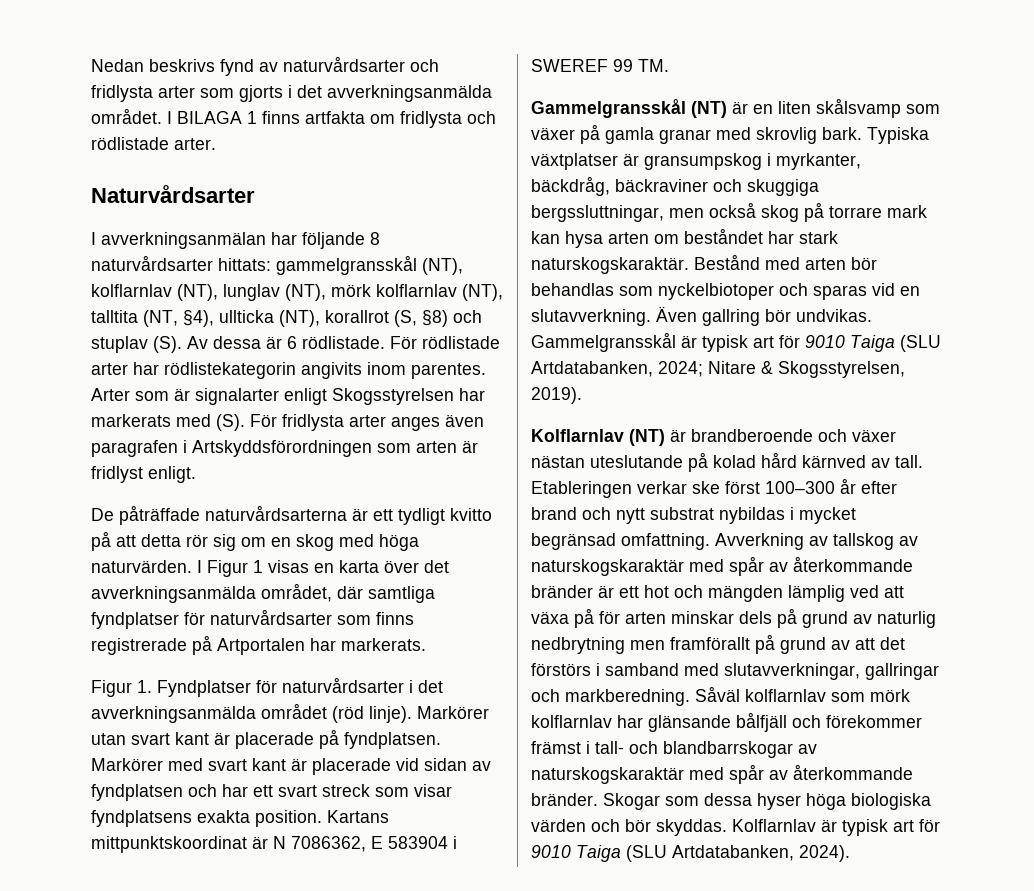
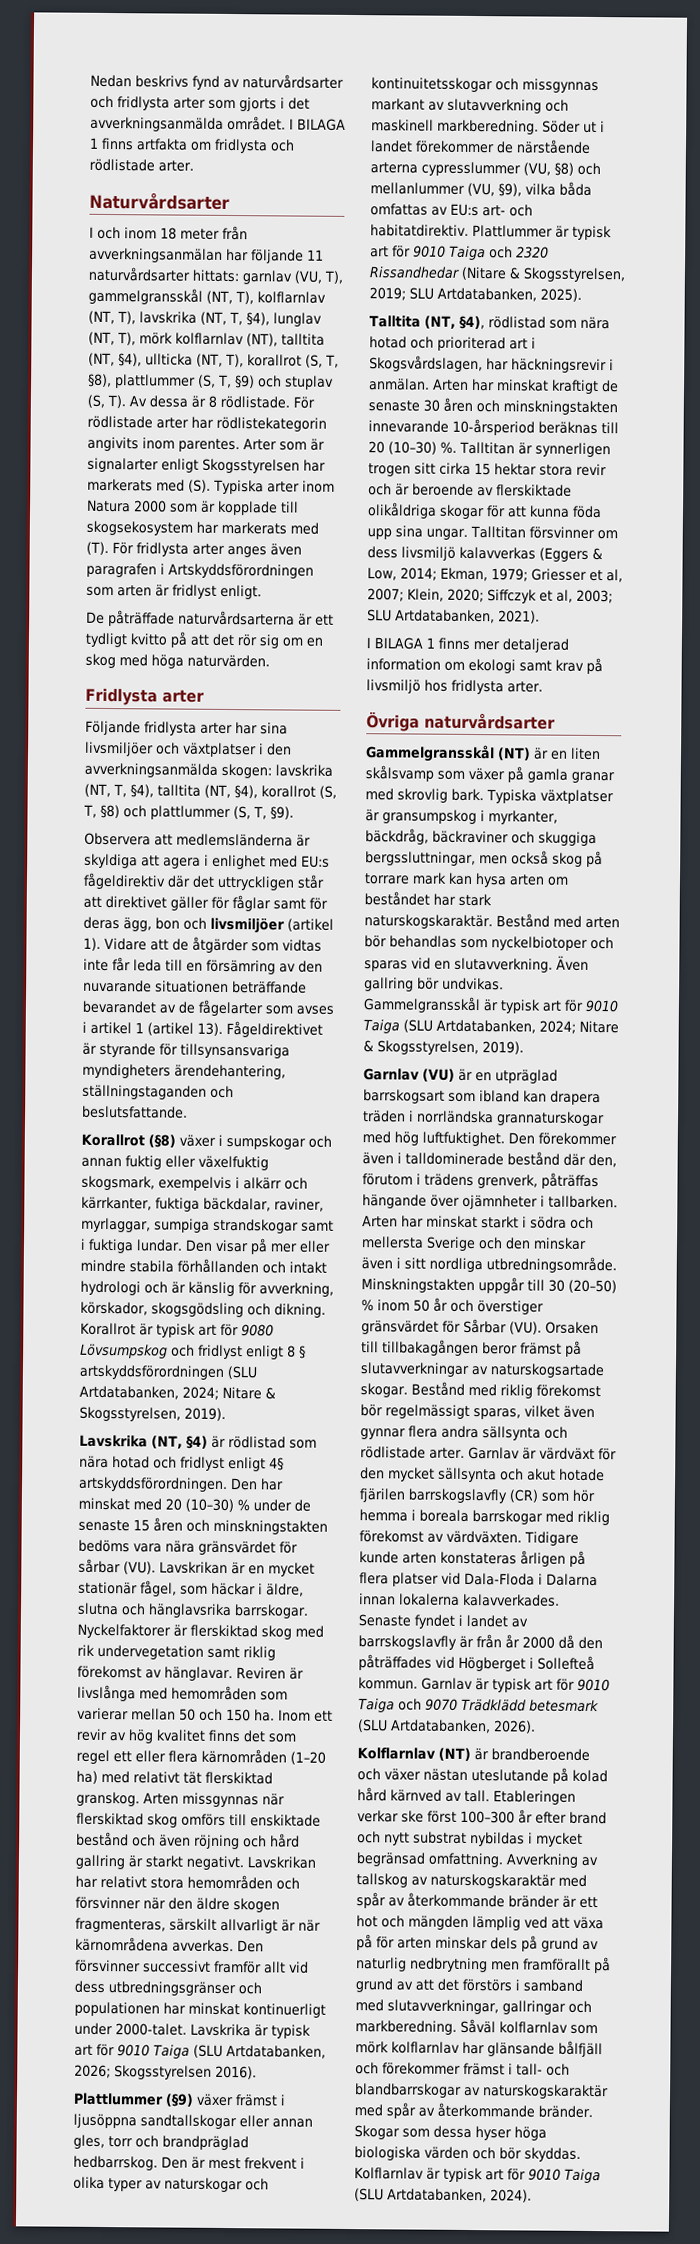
(96, 238) none -> [97,225,248,241] och inom 18 meter från
[370,232,380,245] 8 -> [307,249,324,261] 11
[276,255,463,275] [91,284,326,301] gammelgransskål (NT), kolflarnlav (NT), lunglav (NT), -> [242,270,343,285] [88,287,326,305] [88,310,322,327] [88,331,136,346] garnlav (VU, T), gammelgransskål (NT, T), kolflarnlav (NT, T), lavskrika (NT, T, §4), lunglav (NT, T),
[279,310,482,327] [91,336,182,353] (NT), korallrot (S, §8) och stuplav (S). -> [196,353,339,368] [88,373,334,390] [87,394,126,409] (NT, T), korallrot (S, T, §8), plattlummer (S, T, §9) och stuplav (S, T).
[287,336,297,349] 6 -> [208,395,217,408] 8
(245, 422) none -> [213,479,335,495] [86,499,299,516] [86,520,319,536] [86,541,109,556] Typiska arter inom Natura 2000 som är kopplade till skogsekosystem har markerats med (T).
[141,534,181,547] detta -> [212,633,234,647] det
[197,560,449,577] [91,583,435,603] [91,609,414,629] [91,635,426,655] [91,677,443,697] [91,703,489,723] [91,729,441,749] [91,758,491,775] [91,784,452,801] [91,810,389,827] [91,836,457,853] [531,59,669,72] I Figur 1 visas en karta över det avverkningsanmälda området, där samtliga fyndplatser för naturvårdsarter som finns registrerade på Artportalen har markerats. // Figur 1. Fyndplatser för naturvårdsarter i det avverkningsanmälda området (röd linje). Markörer utan svart kant är placerade på fyndplatsen. Markörer med svart kant är placerade vid sidan av fyndplatsen och har ett svart streck som visar fyndplatsens exakta position. Kartans mittpunktskoordinat är N 7086362, E 583904 i SWEREF 99 TM. -> [85,687,205,706] [85,720,288,736] [84,741,292,758] [84,762,333,779] [84,783,337,799] [83,804,294,821] [84,832,311,847] [84,853,330,870] [83,872,325,891] [83,895,328,912] [83,916,334,934] [83,936,322,954] [83,957,323,975] [83,979,307,994] [82,999,334,1017] [82,1020,323,1038] [82,1042,290,1059] [82,1063,286,1080] [82,1084,234,1100] [82,1105,188,1119] [81,1133,332,1150] [81,1155,269,1171] [81,1175,308,1192] [81,1196,324,1212] [81,1217,334,1234] [80,1238,331,1255] [80,1258,327,1274] [80,1280,334,1297] [80,1301,326,1318] [80,1322,274,1338] [80,1343,306,1360] [79,1364,257,1380] [79,1385,276,1400] [79,1406,226,1422] [79,1434,317,1449] [79,1455,284,1472] [78,1476,284,1493] [78,1497,311,1513] [78,1517,328,1535] [78,1539,298,1556] [78,1558,315,1577] [78,1580,304,1597] [77,1602,309,1619] [77,1623,324,1640] [77,1644,276,1661] [77,1665,304,1682] [77,1684,288,1702] [77,1707,333,1722] [76,1728,296,1744] [76,1748,326,1765] [76,1770,273,1785] [76,1791,285,1808] [76,1812,321,1828] [76,1831,300,1850] [75,1854,316,1871] [75,1874,300,1890] [75,1896,280,1913] [75,1917,321,1934] [75,1936,264,1953] [75,1959,309,1974] [74,1980,262,1997] [74,2001,326,2018] [74,2022,311,2039] [74,2043,326,2059] [74,2064,257,2080] [73,2092,286,2107] [73,2113,313,2130] [73,2134,249,2151] [73,2155,305,2171] [73,2176,269,2193] [371,77,599,94] [371,98,569,114] [371,119,605,135] [370,139,591,154] [370,161,601,177] [370,181,592,197] [370,203,533,217] [370,224,612,241] [370,245,549,261] [369,266,626,283] [369,287,582,302] [369,315,610,330] [369,336,536,352] [369,355,614,374] [369,378,619,395] [368,397,618,416] [368,418,619,436] [368,441,611,458] [368,462,607,477] [368,483,572,497] [367,502,602,520] [367,525,618,540] [367,546,603,562] [367,567,623,583] [367,588,613,604] [367,609,540,624] [366,637,569,653] [366,657,603,675] [366,679,543,695] [366,712,556,732] // Fridlysta arter // Följande fridlysta arter har sina livsmiljöer och växtplatser i den avverkningsanmälda skogen: lavskrika (NT, T, §4), talltita (NT, §4), korallrot (S, T, §8) och plattlummer (S, T, §9). // Observera att medlemsländerna är skyldiga att agera i enlighet med EU:s fågeldirektiv där det uttryckligen står att direktivet gäller för fåglar samt för deras ägg, bon och livsmiljöer (artikel 1). Vidare att de åtgärder som vidtas inte får leda till en försämring av den nuvarande situationen beträffande bevarandet av de fågelarter som avses i artikel 1 (artikel 13). Fågeldirektivet är styrande för tillsynsansvariga myndigheters ärendehantering, ställningstaganden och beslutsfattande. // Korallrot (§8) växer i sumpskogar och annan fuktig eller växelfuktig skogsmark, exempelvis i alkärr och kärrkanter, fuktiga bäckdalar, raviner, myrlaggar, sumpiga strandskogar samt i fuktiga lundar. Den visar på mer eller mindre stabila förhållanden och intakt hydrologi och är känslig för avverkning, körskador, skogsgödsling och dikning. Korallrot är typisk art för 9080 Lövsumpskog och fridlyst enligt 8 § artskyddsförordningen (SLU Artdatabanken, 2024; Nitare & Skogsstyrelsen, 2019). // Lavskrika (NT, §4) är rödlistad som nära hotad och fridlyst enligt 4§ artskyddsförordningen. Den har minskat med 20 (10–30) % under de senaste 15 åren och minskningstakten bedöms vara nära gränsvärdet för sårbar (VU). Lavskrikan är en mycket stationär fågel, som häckar i äldre, slutna och hänglavsrika barrskogar. Nyckelfaktorer är flerskiktad skog med rik undervegetation samt riklig förekomst av hänglavar. Reviren är livslånga med hemområden som varierar mellan 50 och 150 ha. Inom ett revir av hög kvalitet finns det som regel ett eller flera kärnområden (1–20 ha) med relativt tät flerskiktad granskog. Arten missgynnas när flerskiktad skog omförs till enskiktade bestånd och även röjning och hård gallring är starkt negativt. Lavskrikan har relativt stora hemområden och försvinner när den äldre skogen fragmenteras, särskilt allvarligt är när kärnområdena avverkas. Den försvinner successivt framför allt vid dess utbredningsgränser och populationen har minskat kontinuerligt under 2000-talet. Lavskrika är typisk art för 9010 Taiga (SLU Artdatabanken, 2026; Skogsstyrelsen 2016). // Plattlummer (§9) växer främst i ljusöppna sandtallskogar eller annan gles, torr och brandpräglad hedbarrskog. Den är mest frekvent i olika typer av naturskogar och kontinuitetsskogar och missgynnas markant av slutavverkning och maskinell markberedning. Söder ut i landet förekommer de närstående arterna cypresslummer (VU, §8) och mellanlummer (VU, §9), vilka båda omfattas av EU:s art- och habitatdirektiv. Plattlummer är typisk art för 9010 Taiga och 2320 Rissandhedar (Nitare & Skogsstyrelsen, 2019; SLU Artdatabanken, 2025). // Talltita (NT, §4), rödlistad som nära hotad och prioriterad art i Skogsvårdslagen, har häckningsrevir i anmälan. Arten har minskat kraftigt de senaste 30 åren och minskningstakten innevarande 10-årsperiod beräknas till 20 (10–30) %. Talltitan är synnerligen trogen sitt cirka 15 hektar stora revir och är beroende av flerskiktade olikåldriga skogar för att kunna föda upp sina ungar. Talltitan försvinner om dess livsmiljö kalavverkas (Eggers & Low, 2014; Ekman, 1979; Griesser et al, 2007; Klein, 2020; Siffczyk et al, 2003; SLU Artdatabanken, 2021). // I BILAGA 1 finns mer detaljerad information om ekologi samt krav på livsmiljö hos fridlysta arter. // Övriga naturvårdsarter
(582, 395) none -> [363,1068,558,1084] [363,1089,601,1106] [362,1110,605,1127] [362,1131,617,1147] [362,1151,617,1168] [362,1172,599,1190] [362,1194,618,1210] [362,1215,594,1229] [361,1236,587,1252] [361,1256,617,1274] [361,1277,617,1294] [361,1297,544,1315] [361,1318,599,1335] [361,1339,582,1357] [360,1362,605,1379] [360,1381,601,1399] [360,1404,595,1420] [360,1425,568,1441] [360,1446,617,1461] [360,1467,605,1483] [359,1488,595,1504] [359,1509,610,1526] [359,1530,579,1546] [359,1550,586,1567] [359,1572,598,1587] [359,1593,560,1607] [358,1614,528,1629] [358,1634,603,1650] [358,1654,595,1672] [358,1677,610,1693] [358,1698,599,1713] [357,1719,536,1734] // Garnlav (VU) är en utpräglad barrskogsart som ibland kan drapera träden i norrländska grannaturskogar med hög luftfuktighet. Den förekommer även i talldominerade bestånd där den, förutom i trädens grenverk, påträffas hängande över ojämnheter i tallbarken. Arten har minskat starkt i södra och mellersta Sverige och den minskar även i sitt nordliga utbredningsområde. Minskningstakten uppgår till 30 (20–50) % inom 50 år och överstiger gränsvärdet för Sårbar (VU). Orsaken till tillbakagången beror främst på slutavverkningar av naturskogsartade skogar. Bestånd med riklig förekomst bör regelmässigt sparas, vilket även gynnar flera andra sällsynta och rödlistade arter. Garnlav är värdväxt för den mycket sällsynta och akut hotade fjärilen barrskogslavfly (CR) som hör hemma i boreala barrskogar med riklig förekomst av värdväxten. Tidigare kunde arten konstateras årligen på flera platser vid Dala-Floda i Dalarna innan lokalerna kalavverkades. Senaste fyndet i landet av barrskogslavfly är från år 2000 då den påträffades vid Högberget i Sollefteå kommun. Garnlav är typisk art för 9010 Taiga och 9070 Trädklädd betesmark (SLU Artdatabanken, 2026).

